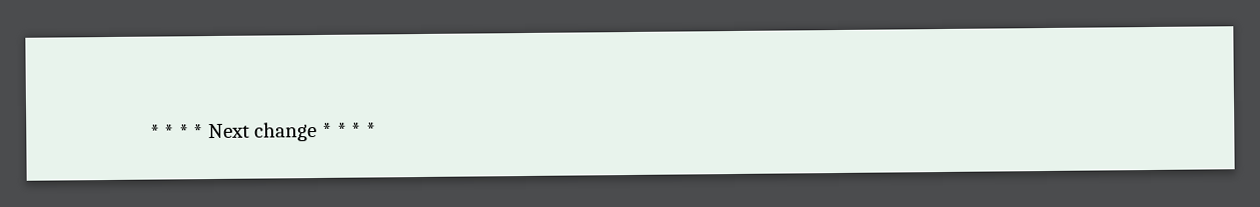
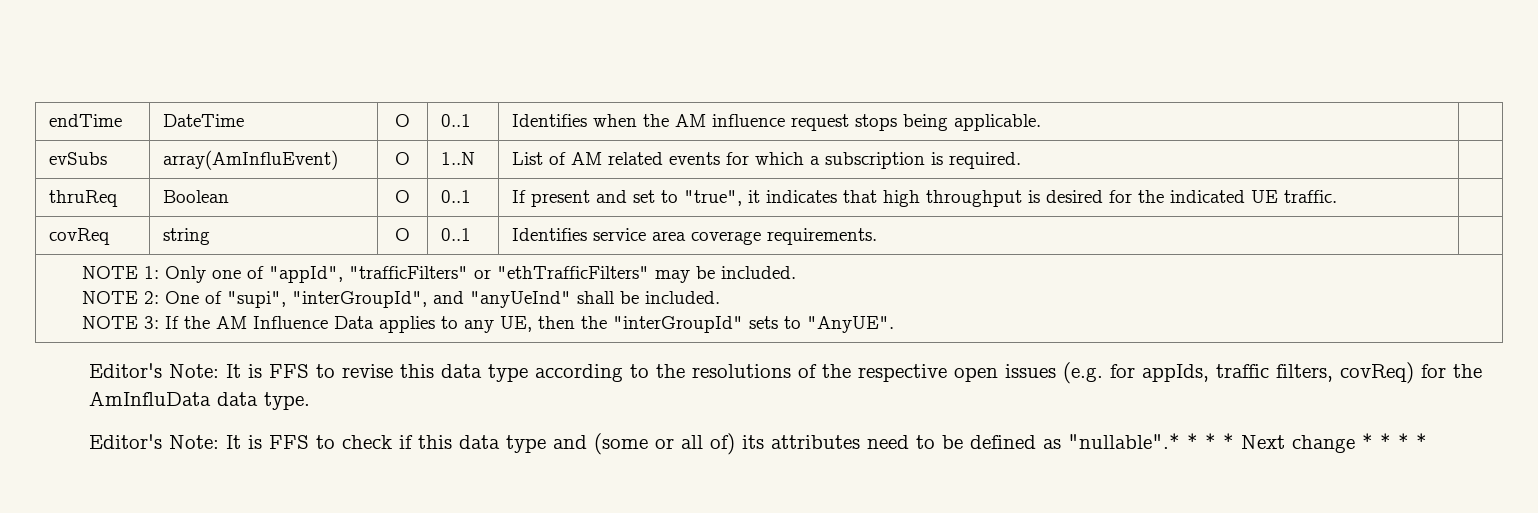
[149,124,160,139] * -> [49,114,123,127] [163,114,245,127] [395,114,410,127] [441,114,472,127] [512,114,1042,131] [49,152,108,165] [163,150,339,170] [395,152,410,165] [441,152,476,165] [512,152,1022,169] [49,190,119,207] [163,190,230,203] [395,190,410,203] [441,190,472,203] [512,190,1338,207] [49,228,111,245] [163,228,211,245] [395,228,410,241] [441,228,472,241] [512,228,878,245] [81,266,796,283] [81,291,720,308] [81,316,894,333] [88,362,1482,384] [88,391,310,410] [88,433,1180,455] endTime | DateTime | O | 0..1 | Identifies when the AM influence request stops being applicable. | // evSubs | array(AmInfluEvent) | O | 1..N | List of AM related events for which a subscription is required. | // thruReq | Boolean | O | 0..1 | If present and set to "true", it indicates that high throughput is desired for the indicated UE traffic. | // covReq | string | O | 0..1 | Identifies service area coverage requirements. | // NOTE 1: Only one of "appId", "trafficFilters" or "ethTrafficFilters" may be included. // NOTE 2: One of "supi", "interGroupId", and "anyUeInd" shall be included. // NOTE 3: If the AM Influence Data applies to any UE, then the "interGroupId" sets to "AnyUE". // Editor's Note: It is FFS to revise this data type according to the resolutions of the respective open issues (e.g. for appIds, traffic filters, covReq) for the AmInfluData data type. // Editor's Note: It is FFS to check if this data type and (some or all of) its attributes need to be defined as "nullable".*

